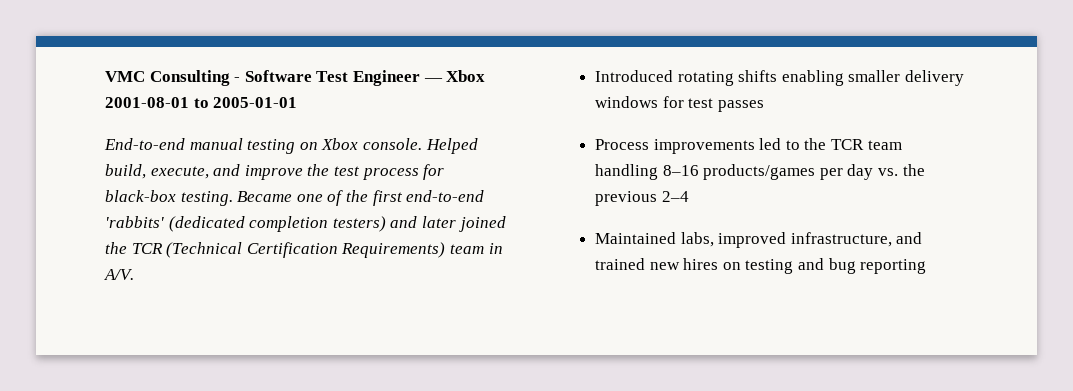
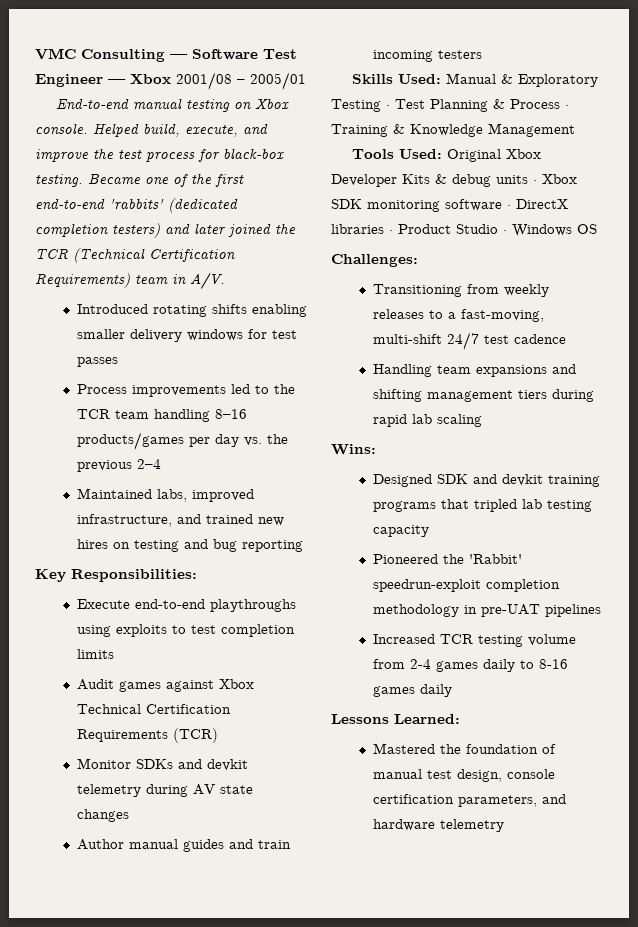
[234,77,241,82] - -> [170,54,188,59] —
[105,97,298,108] 2001-08-01 to 2005-01-01 -> [176,72,306,90] 2001/08 – 2005/01
(927, 266) none -> [35,569,197,582] [76,599,296,612] [76,624,295,637] [76,649,114,659] [76,679,254,692] [76,704,231,714] [76,728,218,743] [76,758,248,771] [76,784,253,797] [76,809,129,822] [76,839,291,852] [372,50,482,62] [351,73,598,87] [331,99,569,112] [331,123,575,137] [351,149,541,162] [331,174,577,187] [331,199,568,212] [331,224,597,237] [331,254,418,267] [372,284,549,297] [372,309,544,322] [372,332,566,350] [372,364,576,377] [372,389,594,402] [372,414,482,427] [331,444,376,455] [372,474,600,487] [372,499,592,512] [372,525,429,537] [372,554,522,564] [372,579,560,592] [372,604,601,617] [372,634,576,647] [372,659,568,672] [372,684,452,697] [331,714,460,724] [372,743,556,754] [372,769,555,782] [372,794,566,807] [372,819,504,832] // Key Responsibilities: // Execute end-to-end playthroughs using exploits to test completion limits // Audit games against Xbox Technical Certification Requirements (TCR) // Monitor SDKs and devkit telemetry during AV state changes // Author manual guides and train incoming testers // Skills Used: Manual & Exploratory Testing · Test Planning & Process · Training & Knowledge Management // Tools Used: Original Xbox Developer Kits & debug units · Xbox SDK monitoring software · DirectX libraries · Product Studio · Windows OS // Challenges: // Transitioning from weekly releases to a fast-moving, multi-shift 24/7 test cadence // Handling team expansions and shifting management tiers during rapid lab scaling // Wins: // Designed SDK and devkit training programs that tripled lab testing capacity // Pioneered the 'Rabbit' speedrun-exploit completion methodology in pre-UAT pipelines // Increased TCR testing volume from 2-4 games daily to 8-16 games daily // Lessons Learned: // Mastered the foundation of manual test design, console certification parameters, and hardware telemetry

